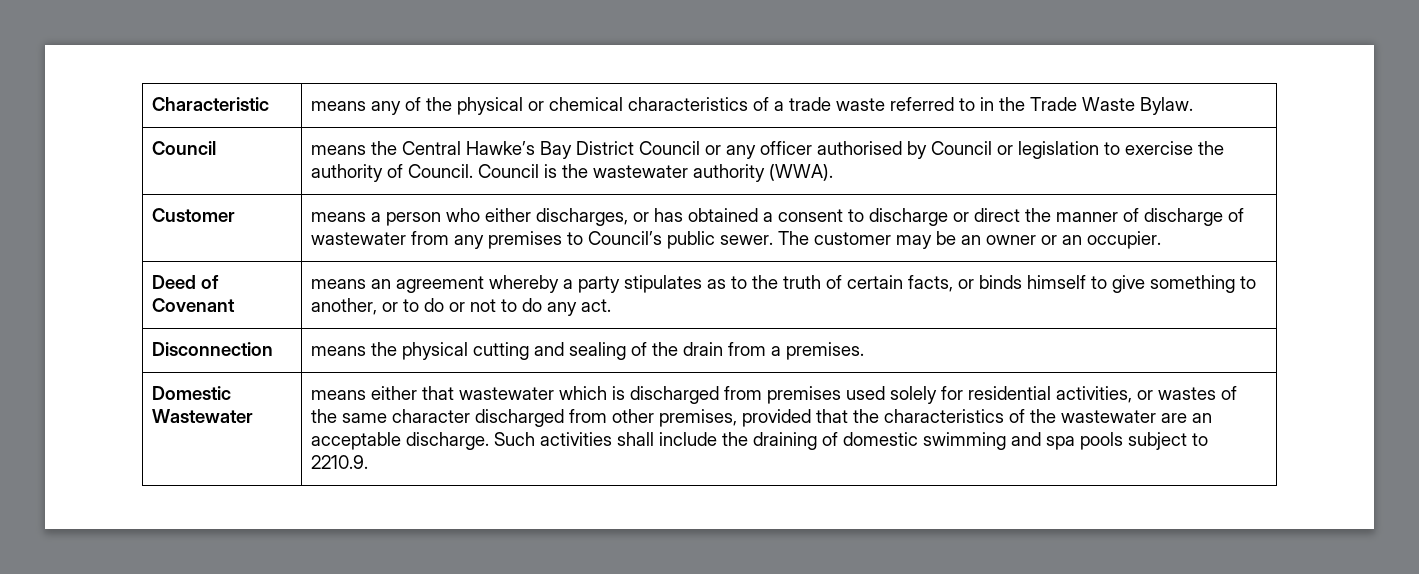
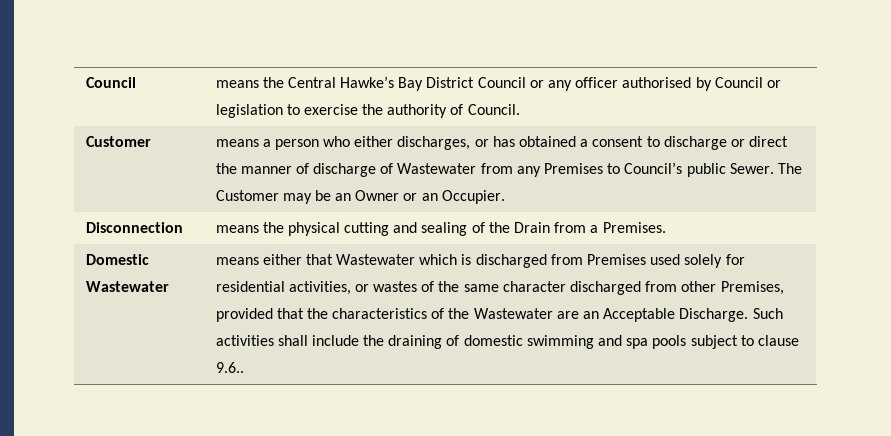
[152,97,270,111] [311,97,1194,115] Characteristic | means any of the physical or chemical characteristics of a trade waste referred to in the Trade Waste Bylaw. // -> (85, 82) none
[478,164,834,182] Council is the wastewater authority (WWA). -> (520, 109) none
[311,232,407,245] wastewater -> [397,163,477,174] Wastewater
[488,231,563,249] premises -> [544,163,604,174] Premises
[720,231,892,245] sewer. The customer -> [729,163,802,174] [215,190,279,201] Sewer. The Customer
[986,235,1037,245] owner -> [355,190,400,201] Owner
[1087,231,1162,249] [152,275,220,289] [152,298,236,312] [311,275,1257,293] [311,298,612,316] occupier. // Deed of Covenant | means an agreement whereby a party stipulates as to the truth of certain facts, or binds himself to give something to another, or to do or not to do any act. -> [441,190,505,204] Occupier.
[683,342,724,356] drain -> [514,222,551,233] Drain
[786,342,865,360] premises. -> [602,222,666,233] Premises.
[459,387,555,400] wastewater -> [336,254,416,265] Wastewater
[767,386,842,404] premises -> [587,254,647,265] Premises
[659,409,738,427] premises, -> [720,281,784,295] Premises,
[1061,410,1157,423] wastewater -> [473,308,553,319] Wastewater
[311,432,490,450] acceptable discharge. -> [603,308,749,322] Acceptable Discharge.
[311,455,369,469] 2210.9. -> [757,335,799,346] [215,362,244,373] clause 9.6..

